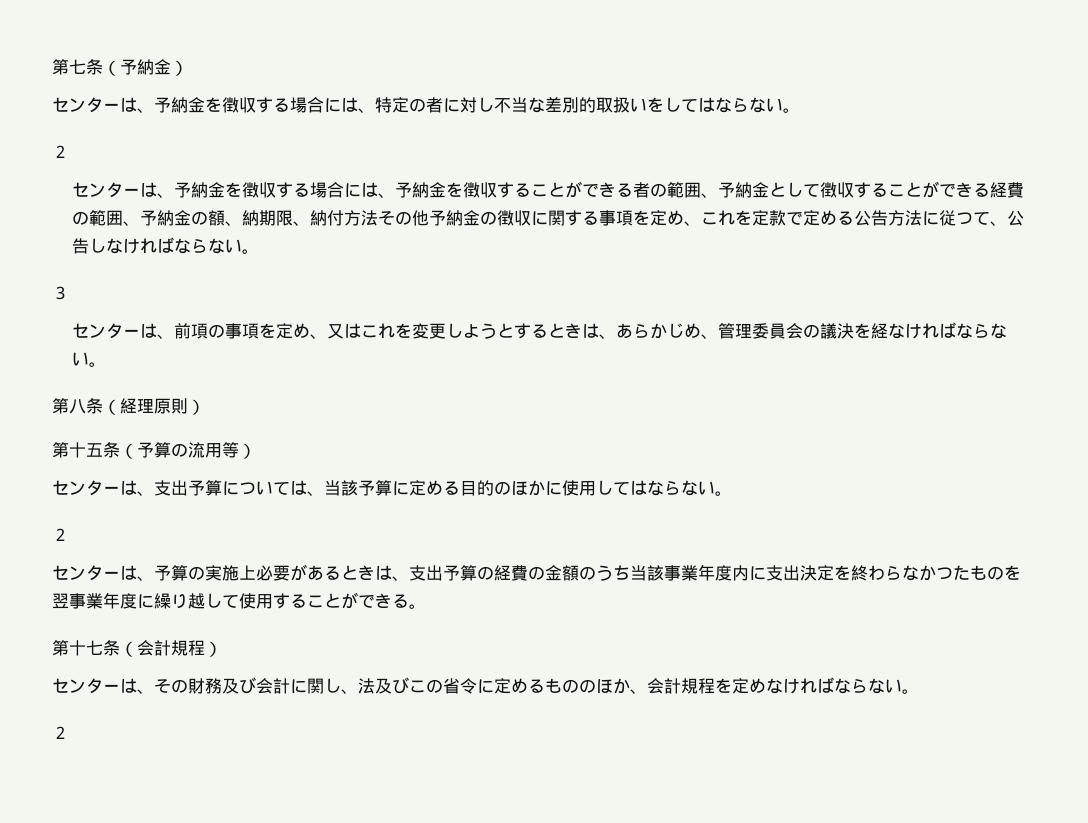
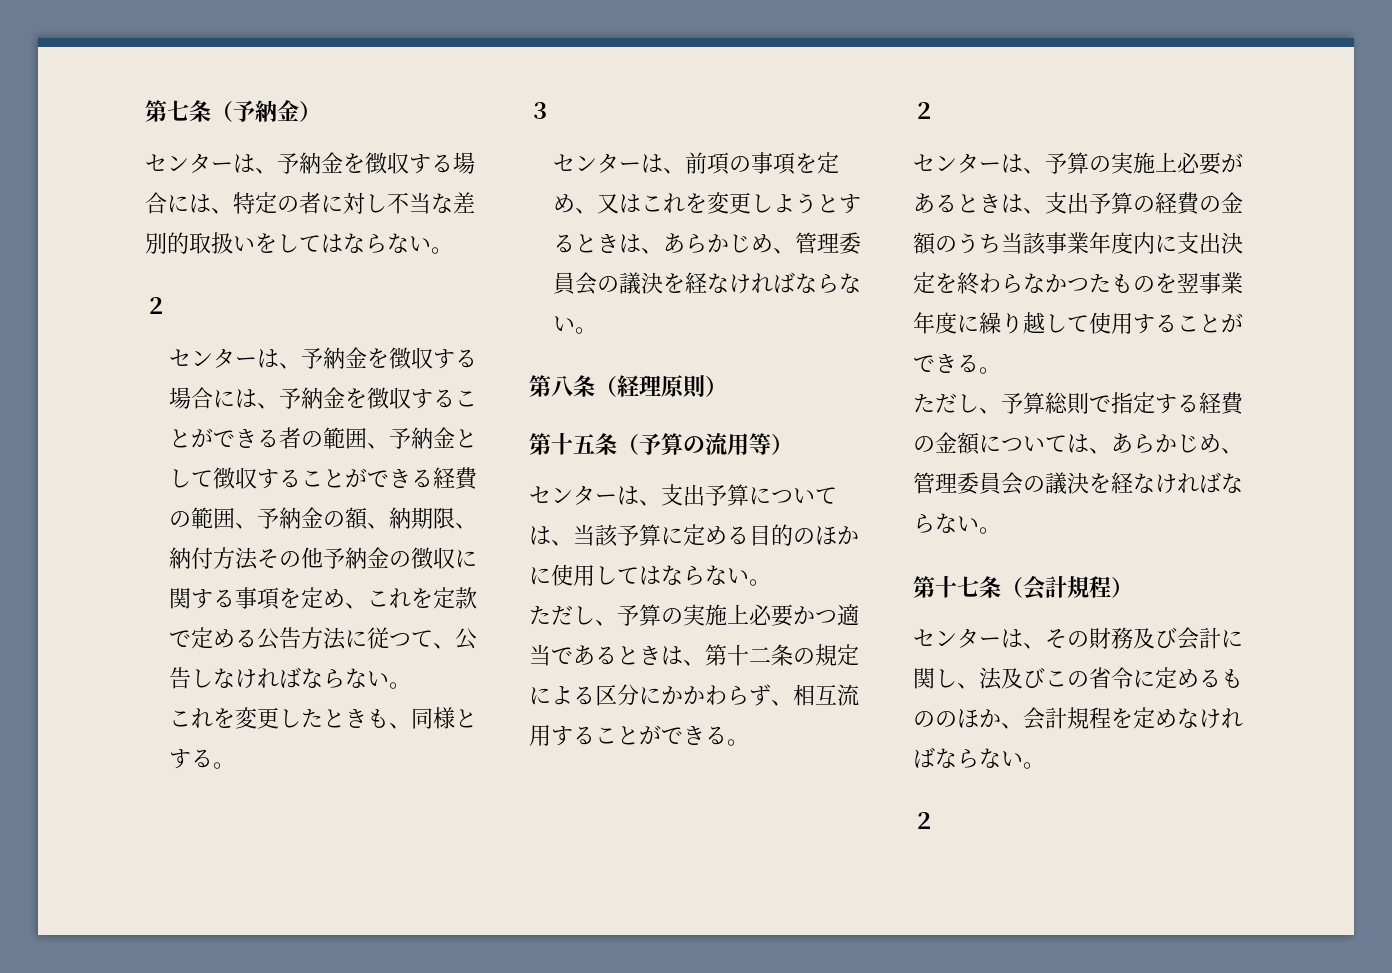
(259, 251) none -> [169,707,478,729] [169,749,236,769] // これを変更したときも、同様とする。
(732, 493) none -> [529,604,859,627] [529,644,859,666] [529,684,859,706] [529,725,749,746] // ただし、予算の実施上必要かつ適当であるときは、第十二条の規定による区分にかかわらず、相互流用することができる。
(426, 606) none -> [913,392,1244,415] [913,432,1243,455] [913,472,1243,495] [913,513,1001,534] // ただし、予算総則で指定する経費の金額については、あらかじめ、管理委員会の議決を経なければならない。

